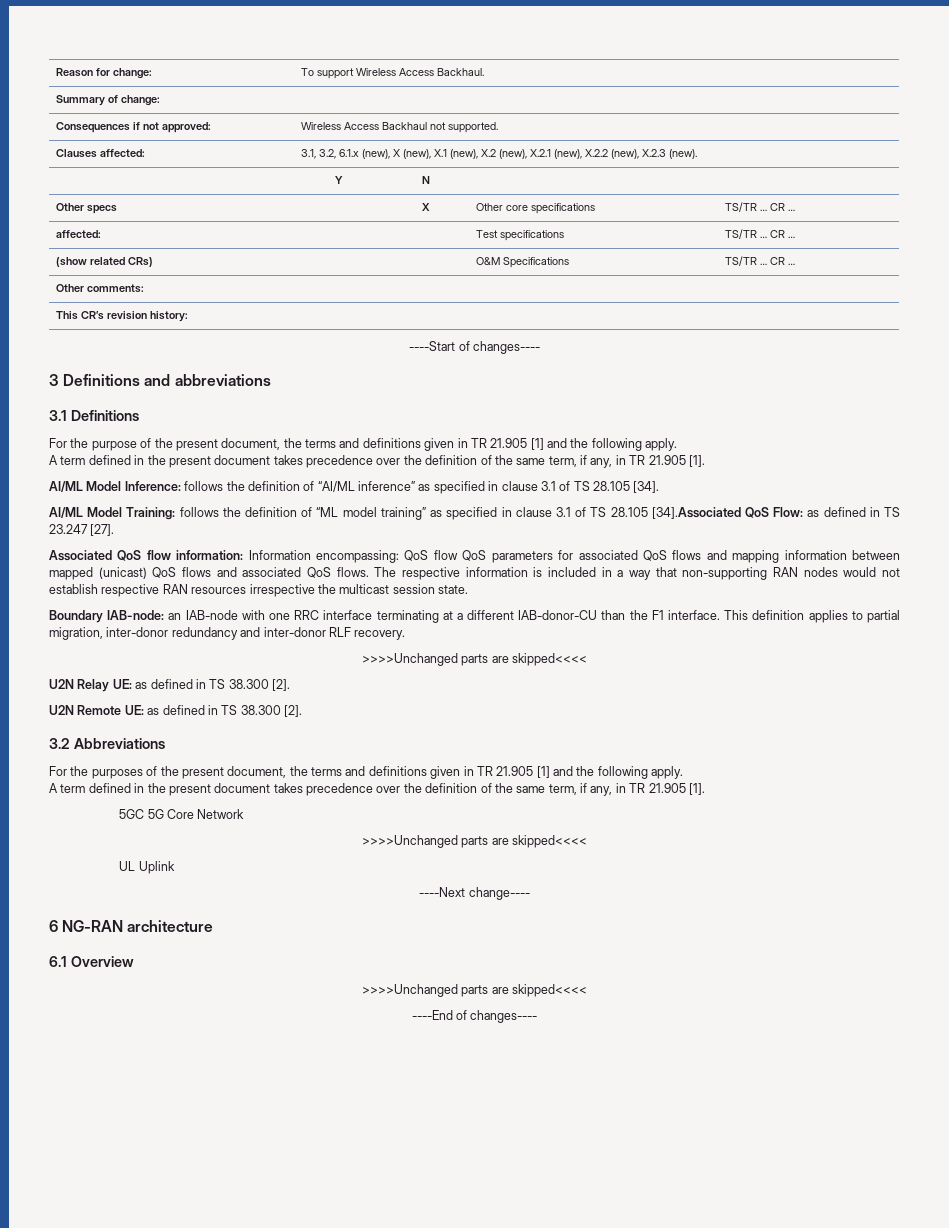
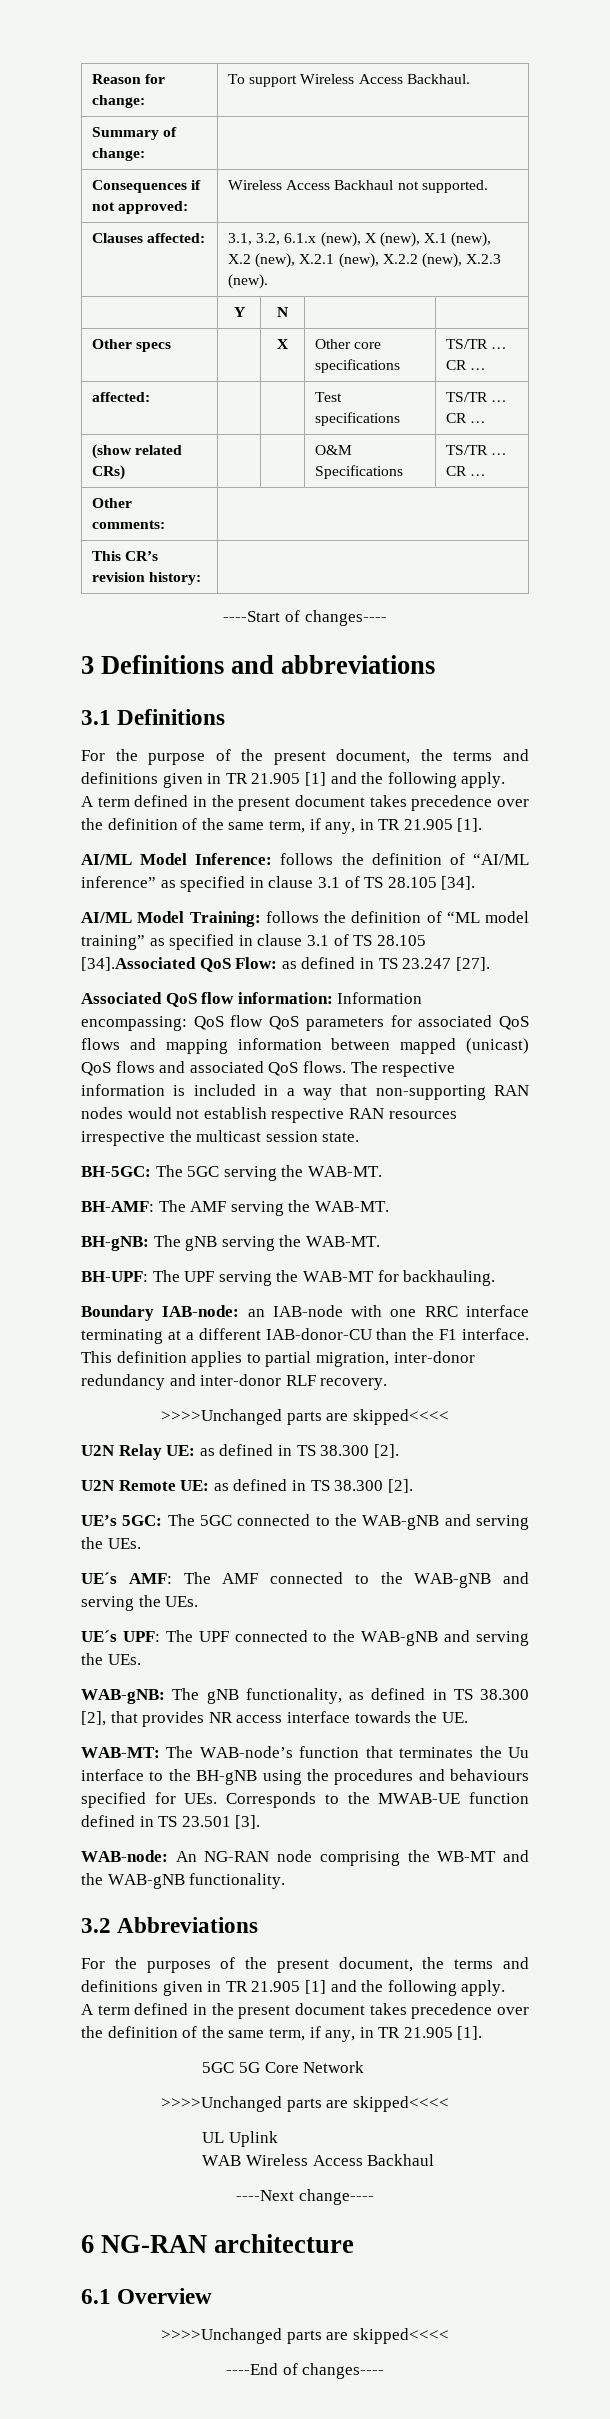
(468, 589) none -> [81,1165,382,1181] [81,1200,389,1216] [81,1235,380,1251] [81,1270,496,1286] // BH-5GC: The 5GC serving the WAB-MT. // BH-AMF: The AMF serving the WAB-MT. // BH-gNB: The gNB serving the WAB-MT. // BH-UPF: The UPF serving the WAB-MT for backhauling.
(302, 711) none -> [81,1514,529,1530] [81,1537,141,1549] [81,1572,529,1588] [81,1595,199,1611] [81,1630,529,1646] [81,1653,141,1665] [81,1688,529,1704] [81,1711,468,1727] [81,1746,529,1758] [81,1769,529,1785] [81,1792,529,1808] [81,1815,261,1829] [81,1850,529,1866] [81,1873,286,1889] // UE’s 5GC: The 5GC connected to the WAB-gNB and serving the UEs. // UE´s AMF: The AMF connected to the WAB-gNB and serving the UEs. // UE´s UPF: The UPF connected to the WAB-gNB and serving the UEs. // WAB-gNB: The gNB functionality, as defined in TS 38.300 [2], that provides NR access interface towards the UE. // WAB-MT: The WAB-node’s function that terminates the Uu interface to the BH-gNB using the procedures and behaviours specified for UEs. Corresponds to the MWAB-UE function defined in TS 23.501 [3]. // WAB-node: An NG-RAN node comprising the WB-MT and the WAB-gNB functionality.
(175, 867) none -> [202,2154,435,2166] // WAB Wireless Access Backhaul

